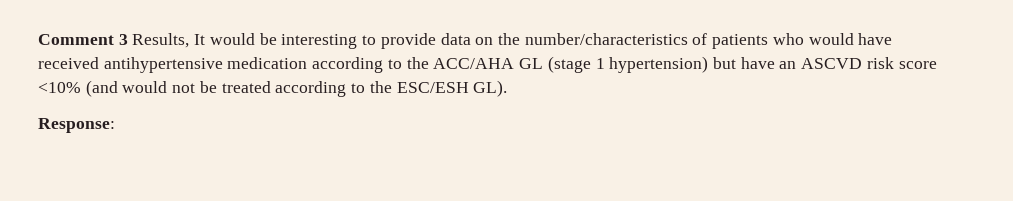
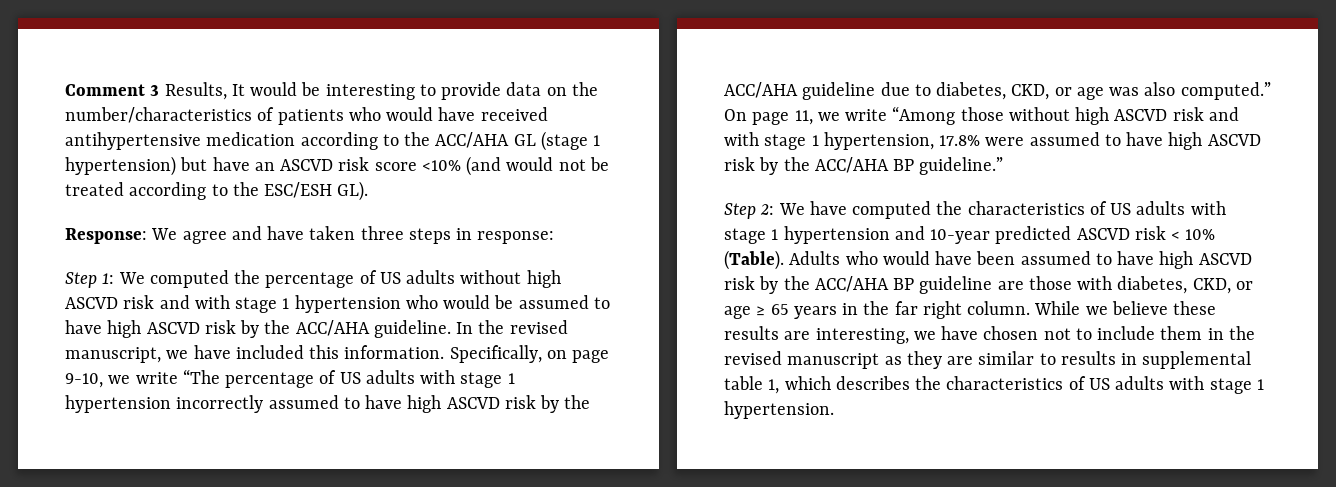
(115, 125) none -> [151,226,555,244] [65,270,561,288] [65,295,610,313] [65,320,568,338] [65,345,610,363] [65,369,515,388] [65,395,591,413] [724,82,1271,100] [724,106,1239,125] [724,132,1261,150] [724,157,1004,175] [724,201,1226,219] [724,226,1216,244] [724,250,1252,270] [724,276,1253,294] [724,301,1217,319] [724,326,1255,344] [724,351,1252,369] [724,376,1264,394] [724,401,834,419] We agree and have taken three steps in response: // Step 1: We computed the percentage of US adults without high ASCVD risk and with stage 1 hypertension who would be assumed to have high ASCVD risk by the ACC/AHA guideline. In the revised manuscript, we have included this information. Specifically, on page 9-10, we write “The percentage of US adults with stage 1 hypertension incorrectly assumed to have high ASCVD risk by the ACC/AHA guideline due to diabetes, CKD, or age was also computed.” On page 11, we write “Among those without high ASCVD risk and with stage 1 hypertension, 17.8% were assumed to have high ASCVD risk by the ACC/AHA BP guideline.” // Step 2: We have computed the characteristics of US adults with stage 1 hypertension and 10-year predicted ASCVD risk < 10% (Table). Adults who would have been assumed to have high ASCVD risk by the ACC/AHA BP guideline are those with diabetes, CKD, or age ≥ 65 years in the far right column. While we believe these results are interesting, we have chosen not to include them in the revised manuscript as they are similar to results in supplemental table 1, which describes the characteristics of US adults with stage 1 hypertension.

